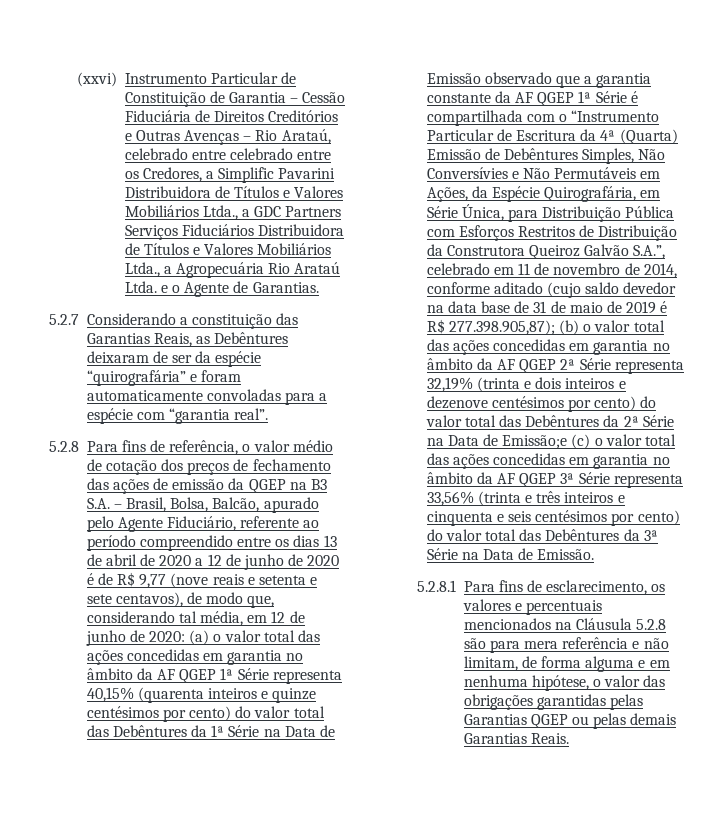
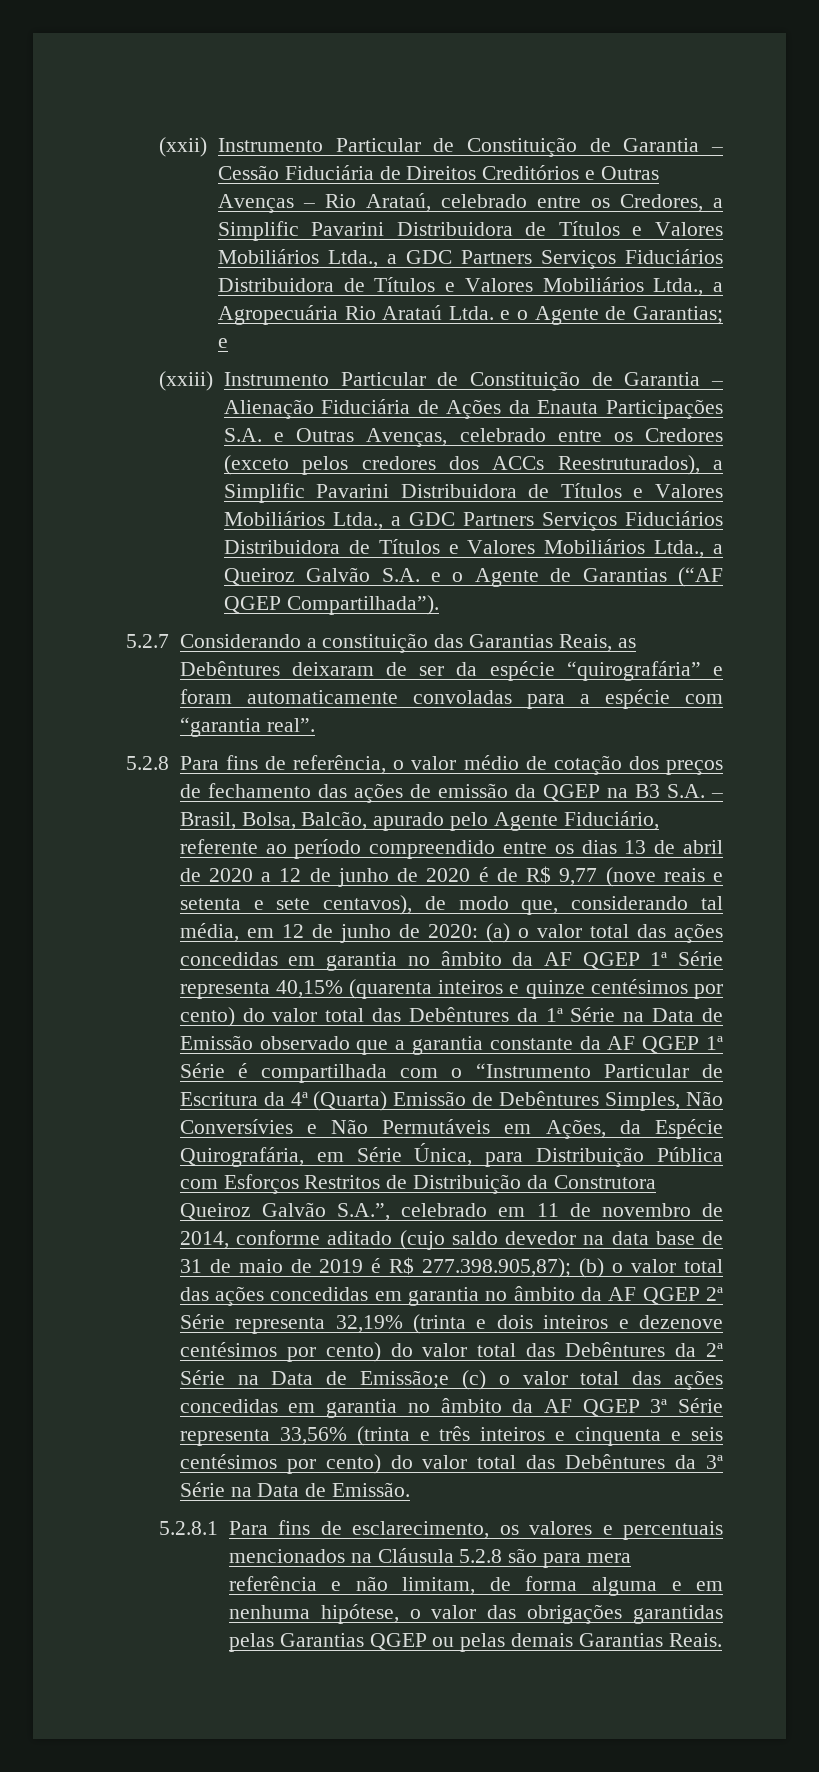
[76,72,117,87] (xxvi) -> [159,137,208,157] (xxii)
[230,148,332,160] celebrado entre -> (581, 202) none
[252,282,319,293] Garantias. -> [633,306,723,324] [217,338,228,348] [159,371,723,391] [223,399,723,419] [223,428,724,447] [223,455,723,475] [223,483,723,503] [223,511,723,531] [223,539,723,558] [223,567,723,587] [223,595,439,615] Garantias; e // (xxiii) Instrumento Particular de Constituição de Garantia – Alienação Fiduciária de Ações da Enauta Participações S.A. e Outras Avenças, celebrado entre os Credores (exceto pelos credores dos ACCs Reestruturados), a Simplific Pavarini Distribuidora de Títulos e Valores Mobiliários Ltda., a GDC Partners Serviços Fiduciários Distribuidora de Títulos e Valores Mobiliários Ltda., a Queiroz Galvão S.A. e o Agente de Garantias (“AF QGEP Compartilhada”).

